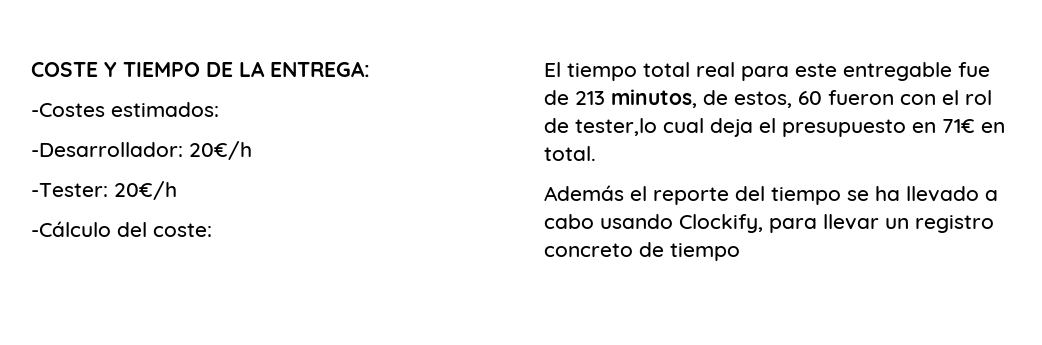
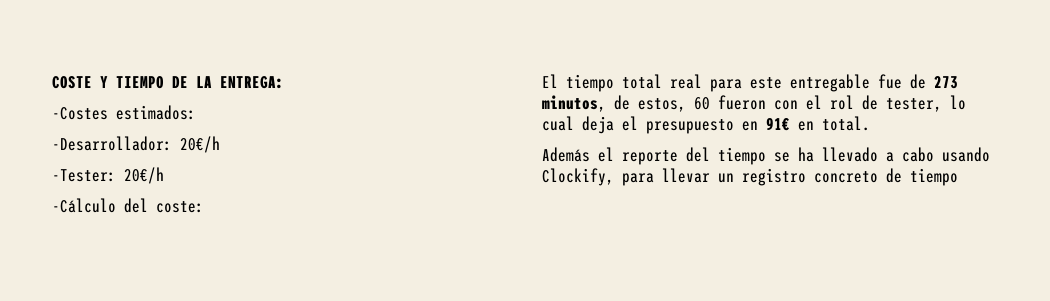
[575,91,605,105] 213 -> [934,76,958,89] 273
[575,118,657,136] tester,lo -> [886,95,966,112] tester, lo
[942,119,975,133] 71€ -> [766,117,790,131] 91€

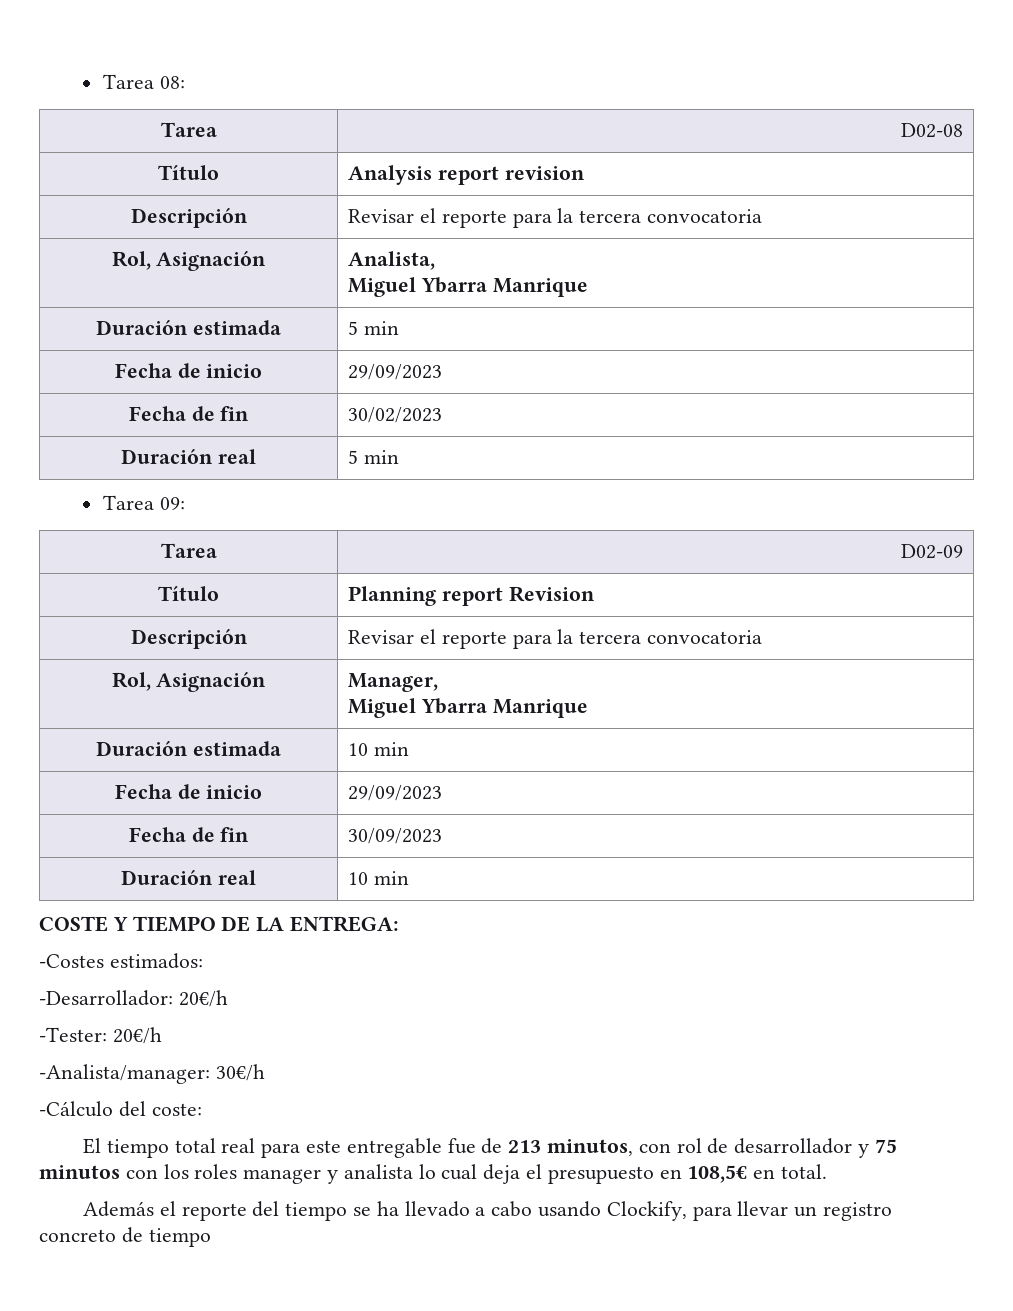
(52, 82) none -> [102,74,185,89] [160,122,217,137] [900,123,963,138] [158,165,219,180] [348,165,585,185] [130,208,248,228] [348,208,762,228] [111,251,267,271] [348,251,436,270] [348,277,588,297] [96,320,281,335] [348,321,399,335] [114,363,263,378] [348,364,443,380] [128,406,250,421] [348,407,443,423] [121,449,256,464] [348,450,399,464] [102,495,185,510] [160,543,217,558] [900,544,963,559] [158,586,219,601] [348,586,595,606] [130,629,248,649] [348,629,762,649] [111,672,267,692] [348,673,439,692] [348,698,588,718] [96,741,281,756] [348,742,409,756] [114,784,263,799] [348,785,443,801] [128,827,250,842] [348,828,443,844] [121,870,256,885] [348,871,409,885] Tarea 08: // Tarea | D02-08 // Título | Analysis report revision // Descripción | Revisar el reporte para la tercera convocatoria // Rol, Asignación | Analista, // Miguel Ybarra Manrique // Duración estimada | 5 min // Fecha de inicio | 29/09/2023 // Fecha de fin | 30/02/2023 // Duración real | 5 min // Tarea 09: // Tarea | D02-09 // Título | Planning report Revision // Descripción | Revisar el reporte para la tercera convocatoria // Rol, Asignación | Manager, // Miguel Ybarra Manrique // Duración estimada | 10 min // Fecha de inicio | 29/09/2023 // Fecha de fin | 30/09/2023 // Duración real | 10 min //
(164, 175) none -> [39,1064,265,1084] // -Analista/manager: 30€/h
[934,76,958,89] [542,95,942,112] 273 minutos, de estos, 60 fueron con el rol de tester, -> [508,1138,897,1158] [39,1164,413,1184] 213 minutos, con rol de desarrollador y 75 minutos con los roles manager y analista
[766,117,790,131] 91€ -> [687,1165,748,1183] 108,5€

